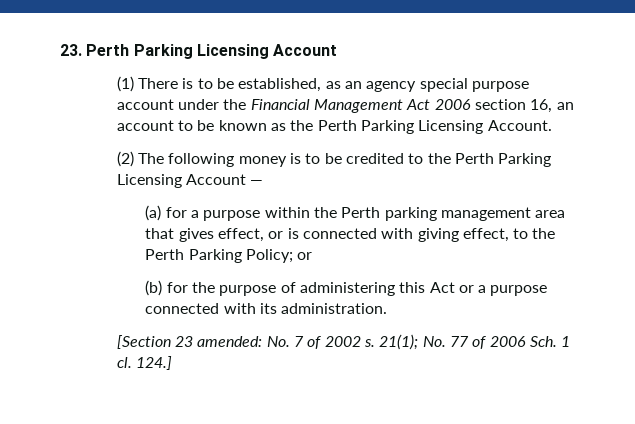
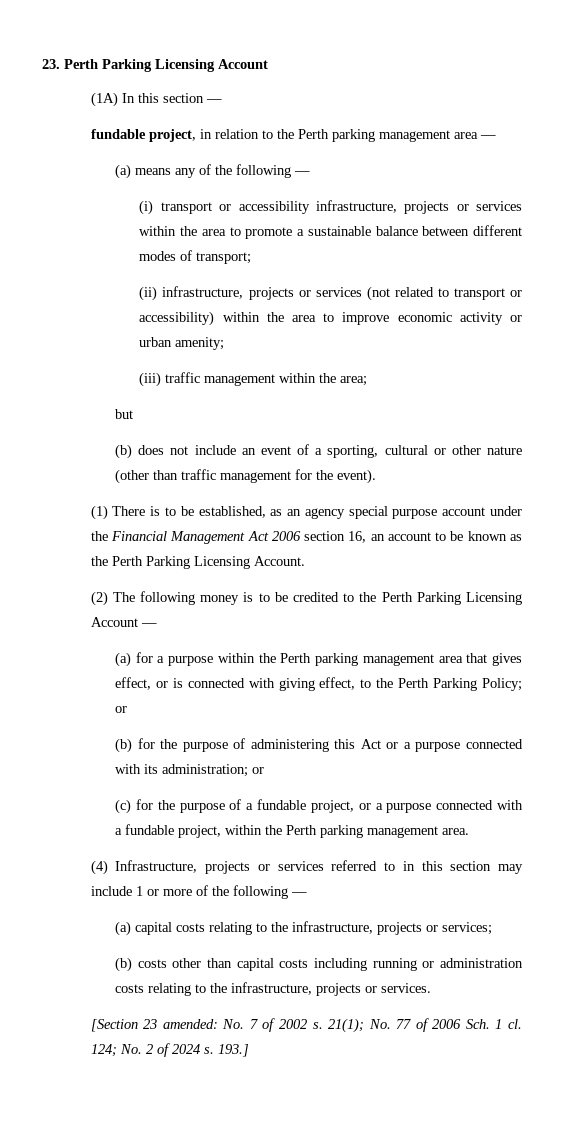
(338, 50) none -> [90,92,222,107] [90,129,496,142] [115,164,311,179] [139,200,522,215] [139,225,522,239] [139,250,252,264] [139,286,522,301] [139,311,522,326] [139,337,225,350] [139,372,368,387] [115,409,134,419] [115,444,522,459] [115,469,377,484] // (1A) In this section — // fundable project, in relation to the Perth parking management area — // (a) means any of the following — // (i) transport or accessibility infrastructure, projects or services within the area to promote a sustainable balance between different modes of transport; // (ii) infrastructure, projects or services (not related to transport or accessibility) within the area to improve economic activity or urban amenity; // (iii) traffic management within the area; // but // (b) does not include an event of a sporting, cultural or other nature (other than traffic management for the event).
[281,303,388,314] administration. -> [162,764,265,777] [115,799,524,814] [115,824,470,838] [90,860,523,875] [90,885,307,899] [115,921,493,936] [115,957,523,972] [115,982,432,996] administration; or // (c) for the purpose of a fundable project, or a purpose connected with a fundable project, within the Perth parking management area. // (4) Infrastructure, projects or services referred to in this section may include 1 or more of the following — // (a) capital costs relating to the infrastructure, projects or services; // (b) costs other than capital costs including running or administration costs relating to the infrastructure, projects or services.
[136,356,173,370] 124.] -> [90,1043,249,1057] 124; No. 2 of 2024 s. 193.]

